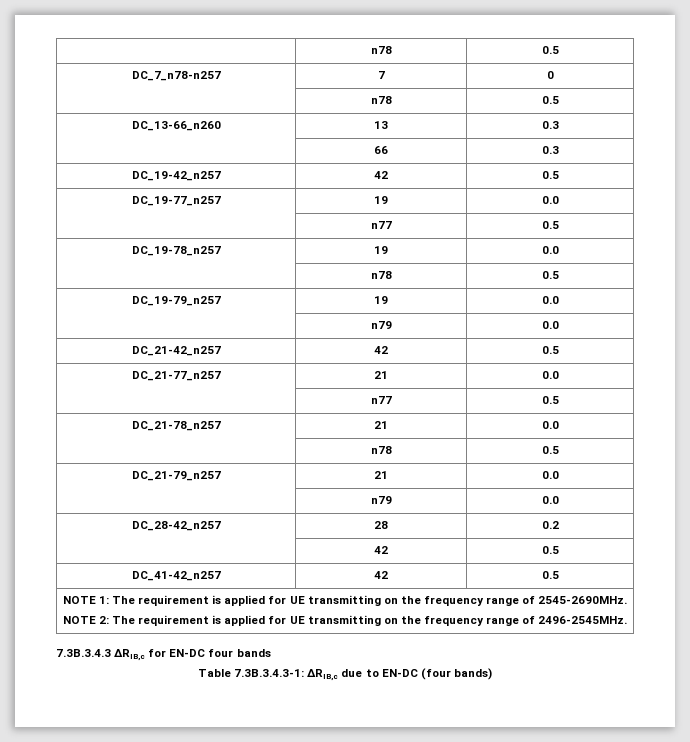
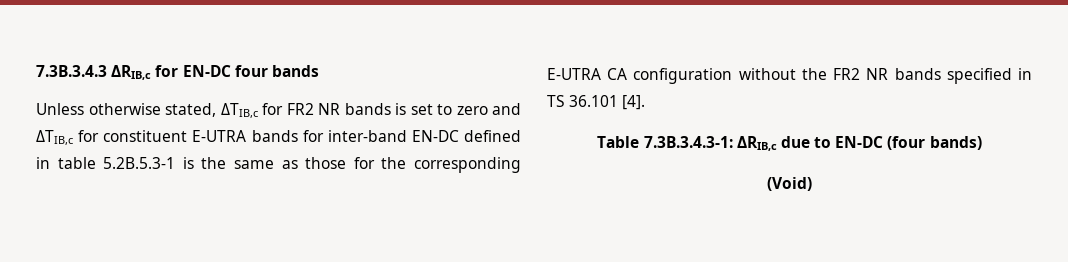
[370,46,392,54] [541,46,559,54] [131,71,221,81] [377,71,385,79] [546,71,554,79] [370,96,392,104] [541,96,559,104] [131,121,221,131] [374,121,389,129] [541,121,559,129] [374,146,389,154] [541,146,559,154] [131,171,221,181] [374,171,389,179] [541,171,559,179] [131,196,221,206] [374,196,389,204] [541,196,559,204] [370,221,392,229] [541,221,559,229] [131,246,221,256] [374,246,389,254] [541,246,559,254] [370,271,392,279] [541,271,559,279] [131,296,221,306] [374,296,389,304] [541,296,559,304] [370,321,392,329] [541,321,559,329] [131,346,221,356] [374,346,389,354] [541,346,559,354] [131,371,221,381] [374,371,389,379] [541,371,559,379] [370,396,392,404] [541,396,559,404] [131,421,221,431] [374,421,389,429] [541,421,559,429] [370,446,392,454] [541,446,559,454] [131,471,221,481] [374,471,389,479] [541,471,559,479] [370,496,392,504] [541,496,559,504] [131,521,221,531] [374,521,389,529] [541,521,559,529] [374,546,389,554] [541,546,559,554] [131,571,221,581] [374,571,389,579] [541,571,559,579] [62,595,628,606] [62,615,628,626] | n78 | 0.5 // DC_7_n78-n257 | 7 | 0 // | n78 | 0.5 // DC_13-66_n260 | 13 | 0.3 // | 66 | 0.3 // DC_19-42_n257 | 42 | 0.5 // DC_19-77_n257 | 19 | 0.0 // | n77 | 0.5 // DC_19-78_n257 | 19 | 0.0 // | n78 | 0.5 // DC_19-79_n257 | 19 | 0.0 // | n79 | 0.0 // DC_21-42_n257 | 42 | 0.5 // DC_21-77_n257 | 21 | 0.0 // | n77 | 0.5 // DC_21-78_n257 | 21 | 0.0 // | n78 | 0.5 // DC_21-79_n257 | 21 | 0.0 // | n79 | 0.0 // DC_28-42_n257 | 28 | 0.2 // | 42 | 0.5 // DC_41-42_n257 | 42 | 0.5 // NOTE 1: The requirement is applied for UE transmitting on the frequency range of 2545-2690MHz. // NOTE 2: The requirement is applied for UE transmitting on the frequency range of 2496-2545MHz. // -> (36, 71) none
(271, 653) none -> [36,103,521,118] [36,130,521,145] [36,157,521,173] [547,68,1032,84] [547,95,646,110] // Unless otherwise stated, ΔTIB,c for FR2 NR bands is set to zero and ΔTIB,c for constituent E-UTRA bands for inter-band EN-DC defined in table 5.2B.5.3-1 is the same as those for the corresponding E-UTRA CA configuration without the FR2 NR bands specified in TS 36.101 [4].
(492, 674) none -> [767,177,812,191] // (Void)

